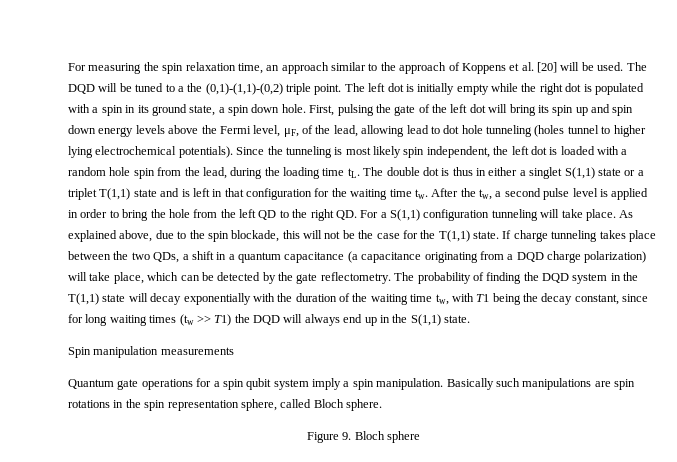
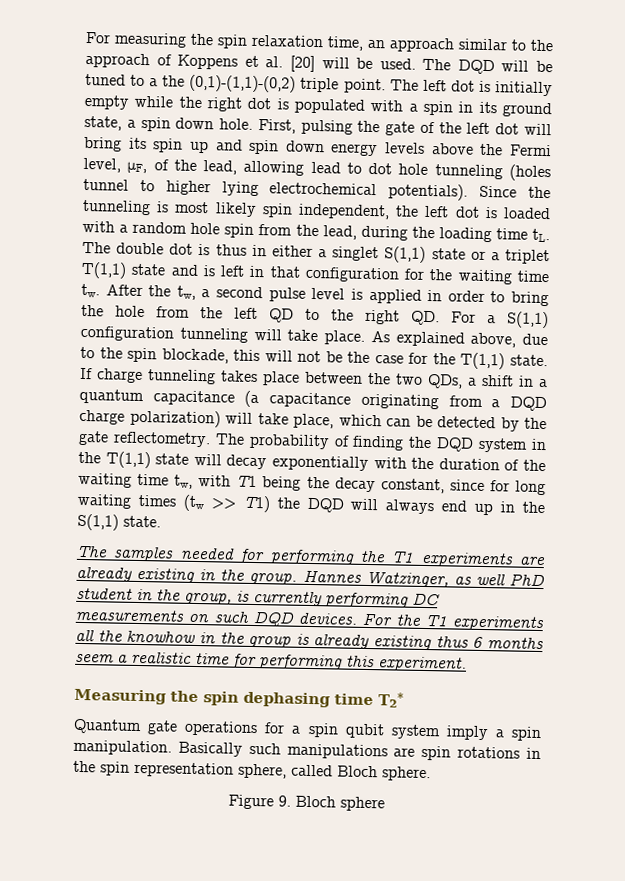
[68,346,234,358] Spin manipulation measurements -> [76,545,546,568] [76,566,545,588] [76,587,440,608] [75,608,544,632] [75,629,544,651] [75,651,467,672] [74,688,404,708] The samples needed for performing the T1 experiments are already existing in the group. Hannes Watzinger, as well PhD student in the group, is currently performing DC measurements on such DQD devices. For the T1 experiments all the knowhow in the group is already existing thus 6 months seem a realistic time for performing this experiment. // Measuring the spin dephasing time T2*

